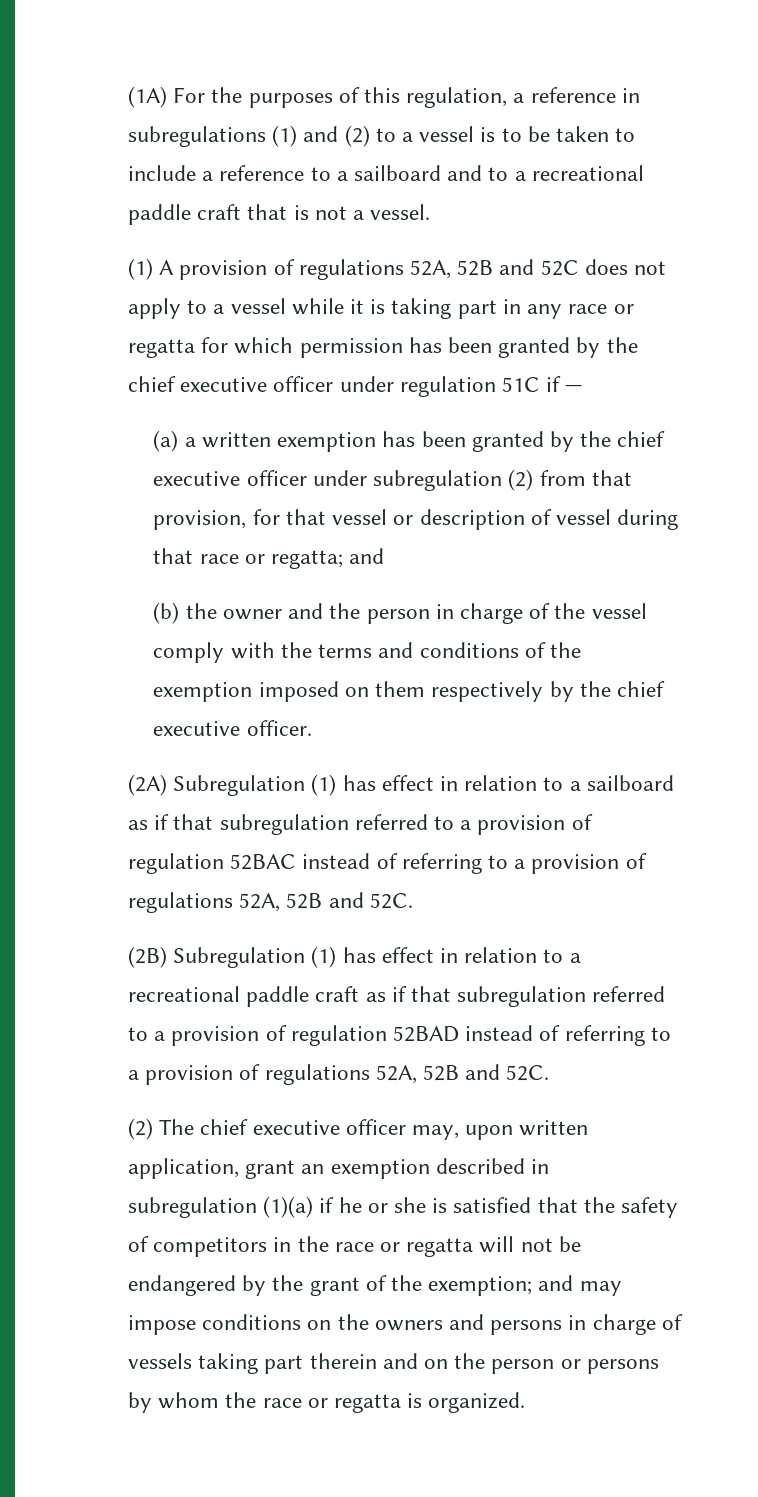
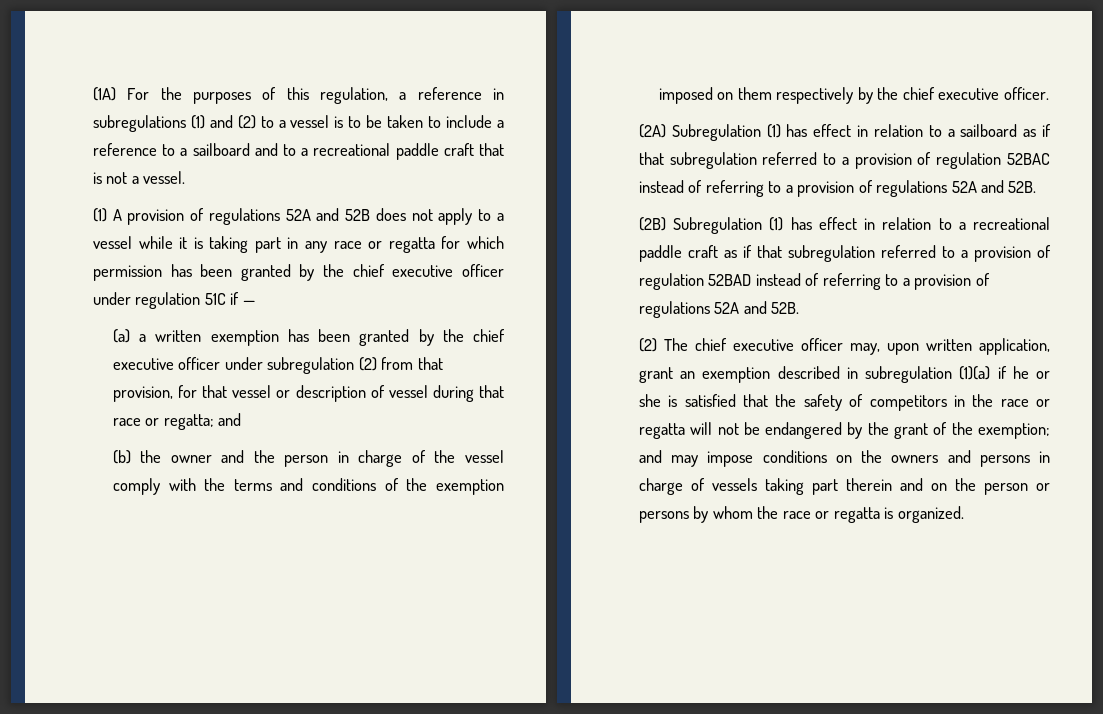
[410,259,579,279] 52A, 52B and 52C -> [285,208,371,221] 52A and 52B
[239,892,413,912] 52A, 52B and 52C. -> [951,180,1037,193] 52A and 52B.
[375,1064,550,1084] 52A, 52B and 52C. -> [714,301,800,314] 52A and 52B.

